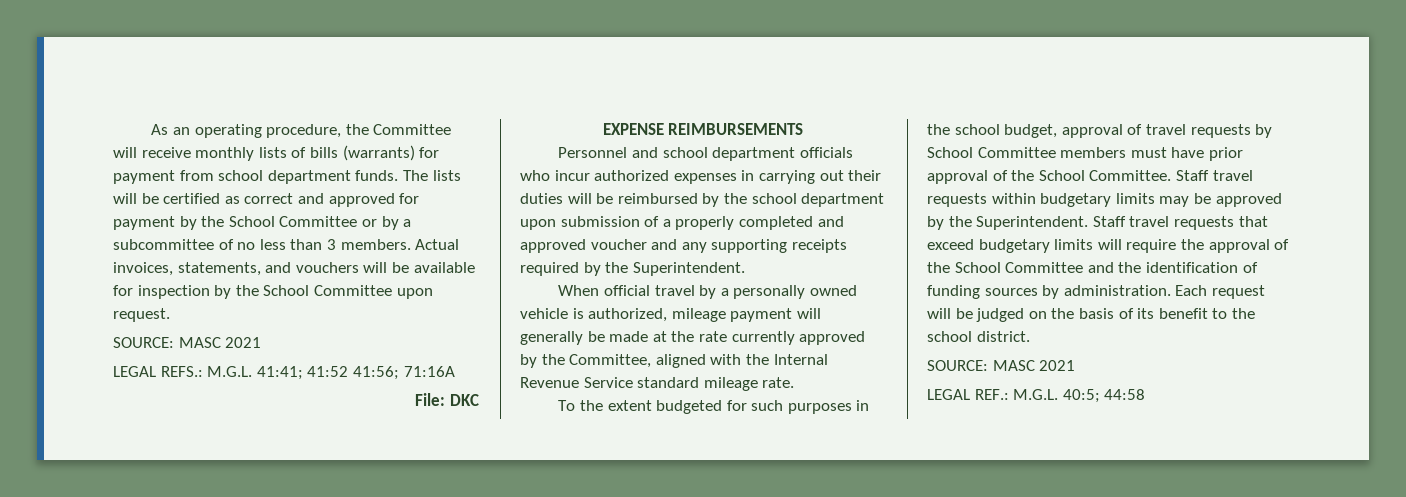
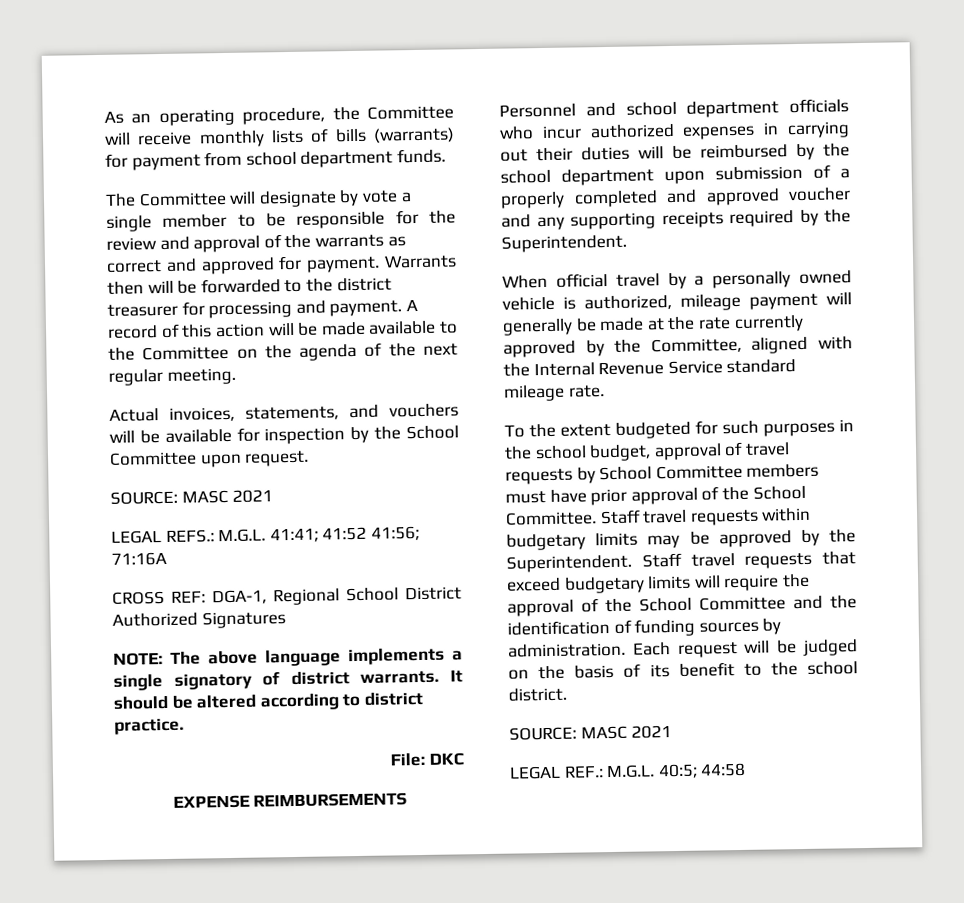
[402,170,461,181] [113,193,221,204] The lists will be certified -> [105,189,412,208] [106,209,456,232] [106,234,384,253] // The Committee will designate by vote a single member to be responsible for the review and approval of the warrants
[113,216,412,230] [113,239,411,250] payment by the School Committee or by a subcommittee of no less than 3 members. -> [306,254,458,273] [107,277,392,295] [107,298,418,319] [107,320,458,339] [108,342,458,361] [108,367,236,386] payment. Warrants then will be forwarded to the district treasurer for processing and payment. A record of this action will be made available to the Committee on the agenda of the next regular meeting. //
(455, 371) none -> [112,586,462,606] [112,611,286,629] [113,647,463,667] [113,669,463,691] [113,691,423,711] [114,717,184,735] // CROSS REF: DGA-1, Regional School District Authorized Signatures // NOTE: The above language implements a single signatory of district warrants. It should be altered according to district practice.

